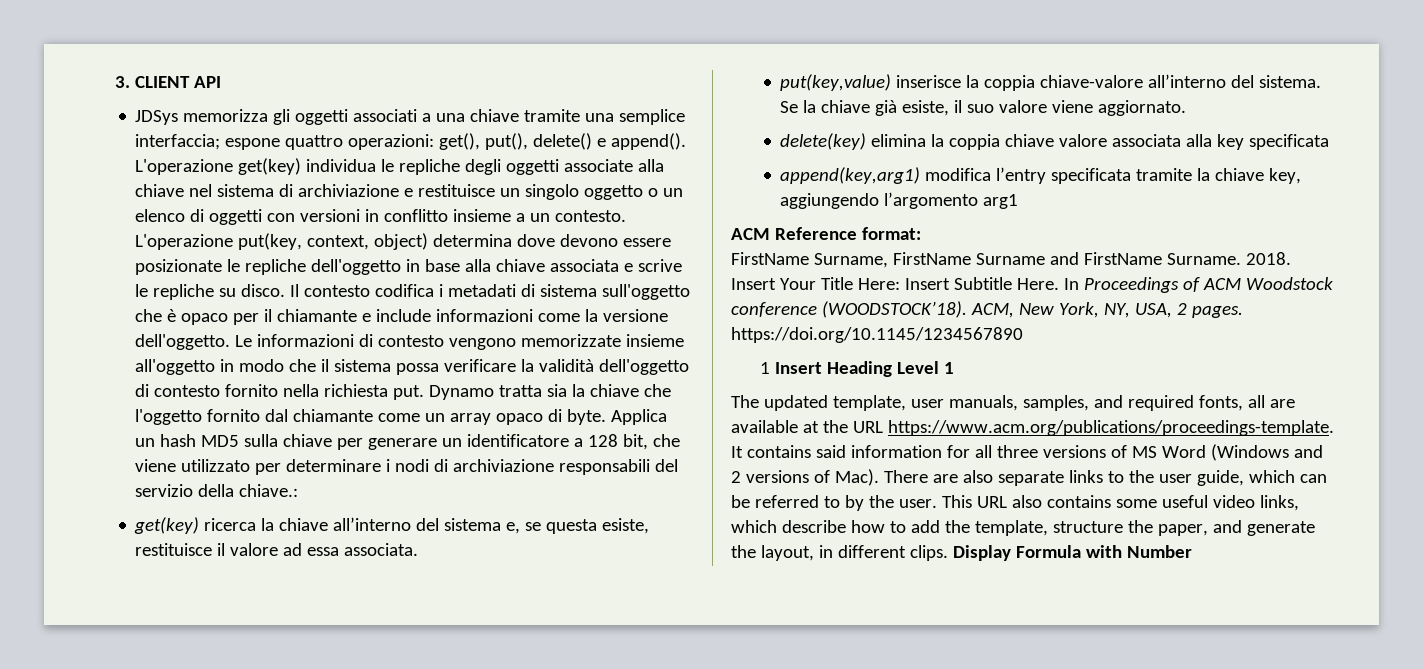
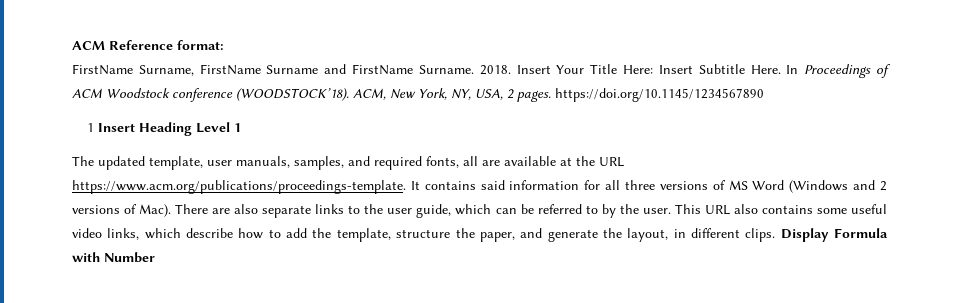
[115,76,222,88] [135,109,686,125] [135,133,687,150] [135,158,665,175] [135,184,684,200] [135,209,627,225] [135,233,672,250] [135,259,683,275] [135,284,691,300] [135,309,669,325] [135,334,685,350] [135,359,690,375] [135,384,672,400] [135,409,668,425] [135,434,681,450] [135,459,679,475] [135,484,299,497] [134,517,650,534] [135,543,419,556] [780,74,1322,91] [780,100,1187,116] [780,133,1330,150] [780,167,1302,184] [780,192,1019,209] 3. CLIENT API // JDSys memorizza gli oggetti associati a una chiave tramite una semplice interfaccia; espone quattro operazioni: get(), put(), delete() e append(). L'operazione get(key) individua le repliche degli oggetti associate alla chiave nel sistema di archiviazione e restituisce un singolo oggetto o un elenco di oggetti con versioni in conflitto insieme a un contesto. L'operazione put(key, context, object) determina dove devono essere posizionate le repliche dell'oggetto in base alla chiave associata e scrive le repliche su disco. Il contesto codifica i metadati di sistema sull'oggetto che è opaco per il chiamante e include informazioni come la versione dell'oggetto. Le informazioni di contesto vengono memorizzate insieme all'oggetto in modo che il sistema possa verificare la validità dell'oggetto di contesto fornito nella richiesta put. Dynamo tratta sia la chiave che l'oggetto fornito dal chiamante come un array opaco di byte. Applica un hash MD5 sulla chiave per generare un identificatore a 128 bit, che viene utilizzato per determinare i nodi di archiviazione responsabili del servizio della chiave.: // get(key) ricerca la chiave all’interno del sistema e, se questa esiste, restituisce il valore ad essa associata. // put(key,value) inserisce la coppia chiave-valore all’interno del sistema. Se la chiave già esiste, il suo valore viene aggiornato. // delete(key) elimina la coppia chiave valore associata alla key specificata // append(key,arg1) modifica l’entry specificata tramite la chiave key, aggiungendo l’argomento arg1 // -> (72, 45) none

